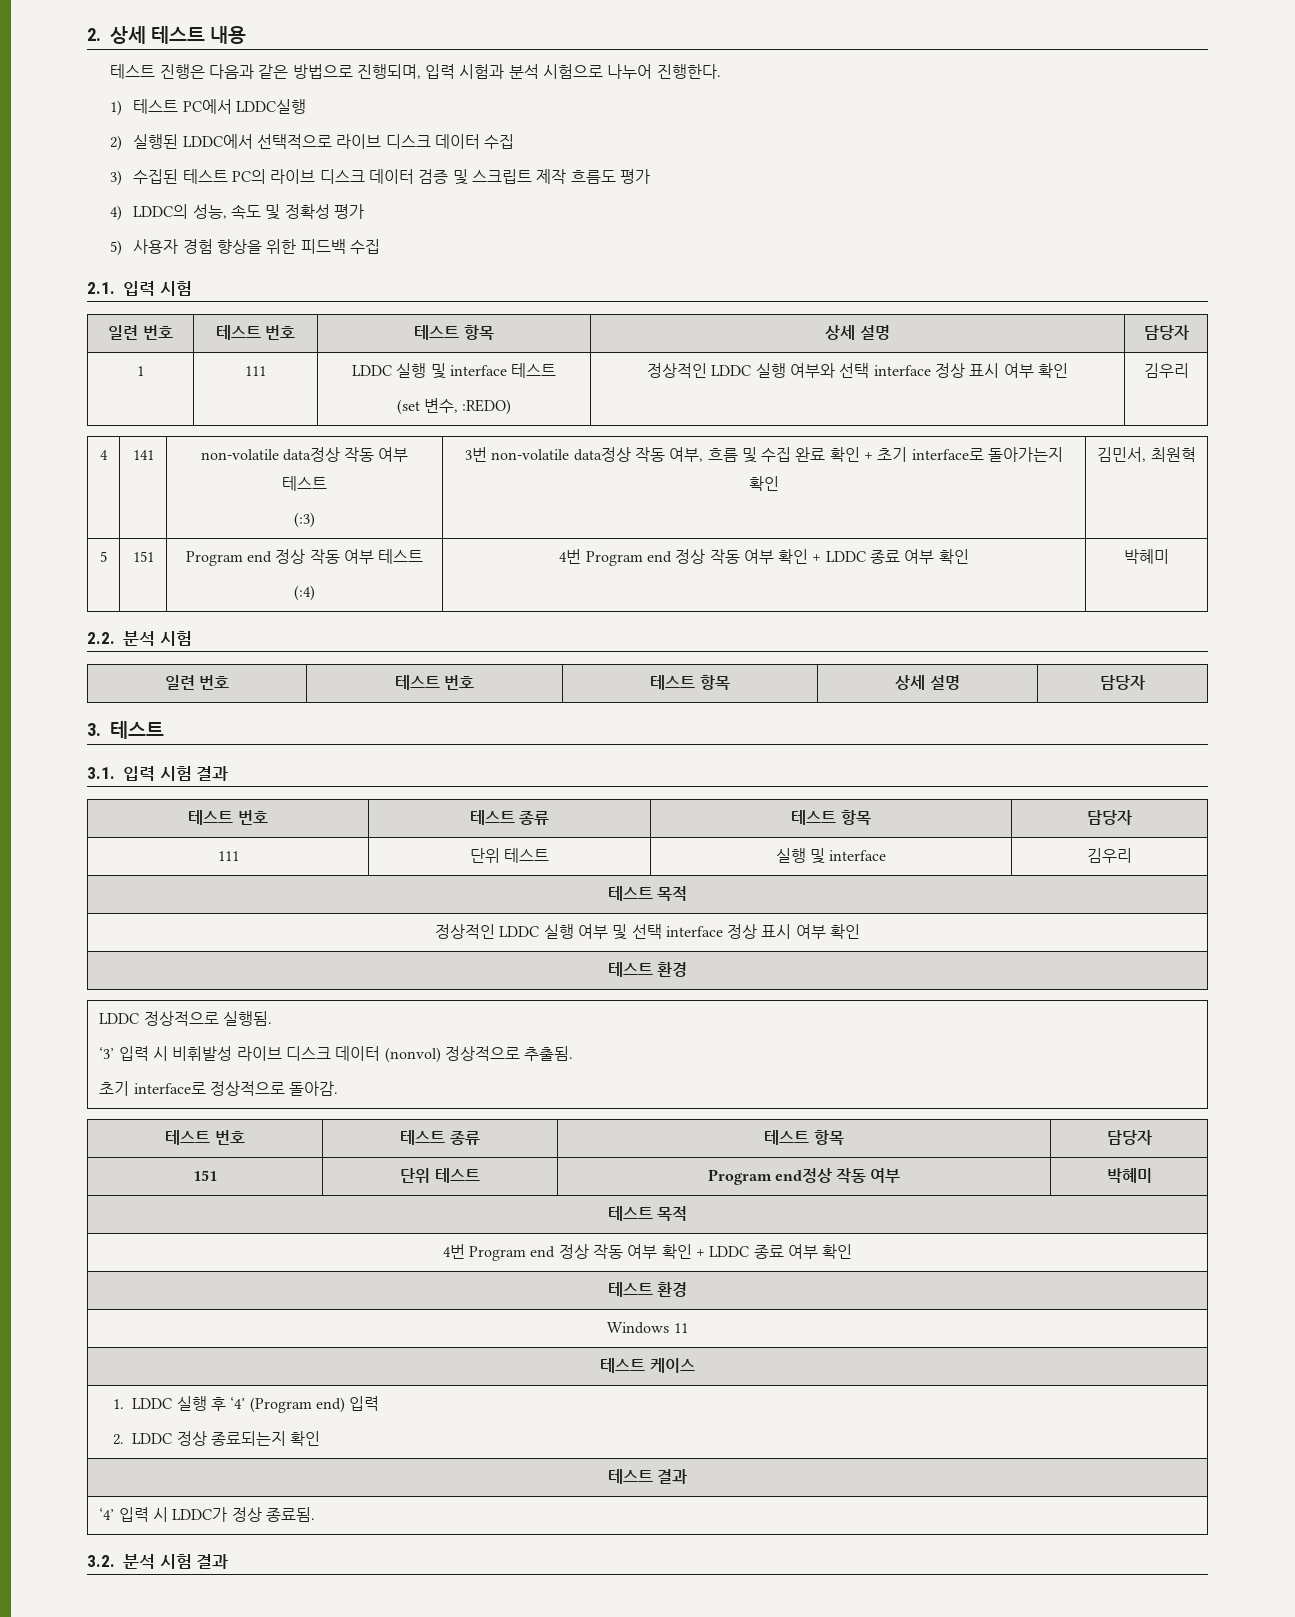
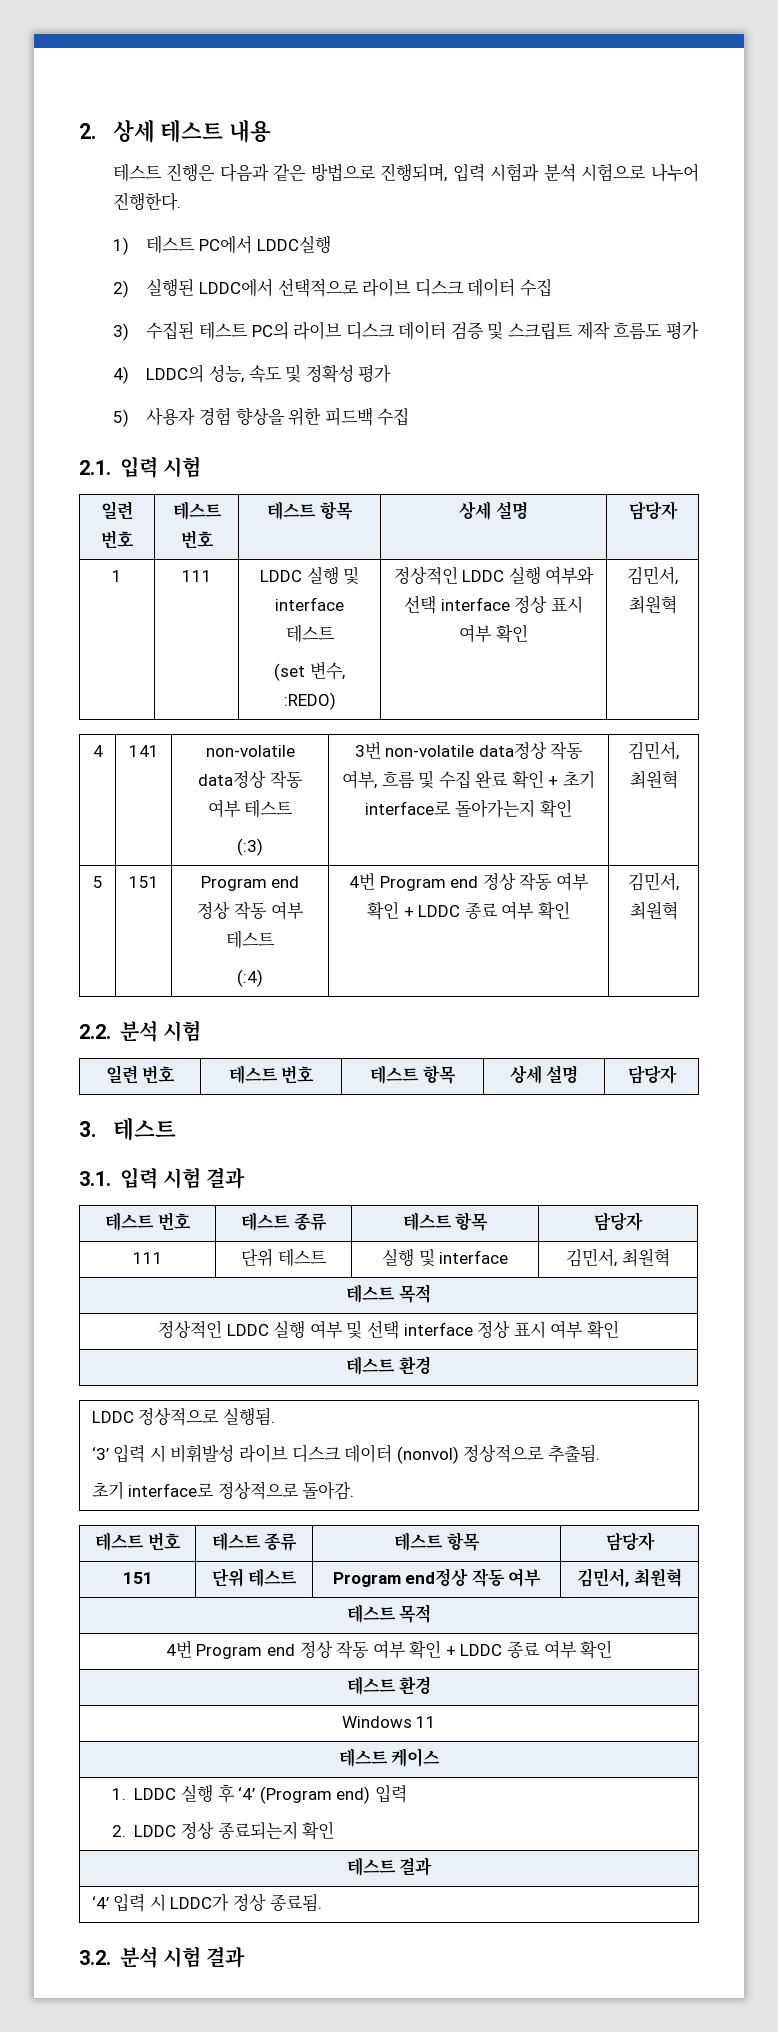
[1143,363,1189,378] 김우리 -> [627,566,678,585] [628,595,677,614] 김민서, 최원혁
[1124,549,1169,564] 박혜미 -> [628,872,679,891] [629,901,678,920] 김민서, 최원혁
[1087,848,1132,863] 김우리 -> [566,1248,670,1267] 김민서, 최원혁
[1106,1168,1152,1183] 박혜미 -> [577,1568,682,1587] 김민서, 최원혁

